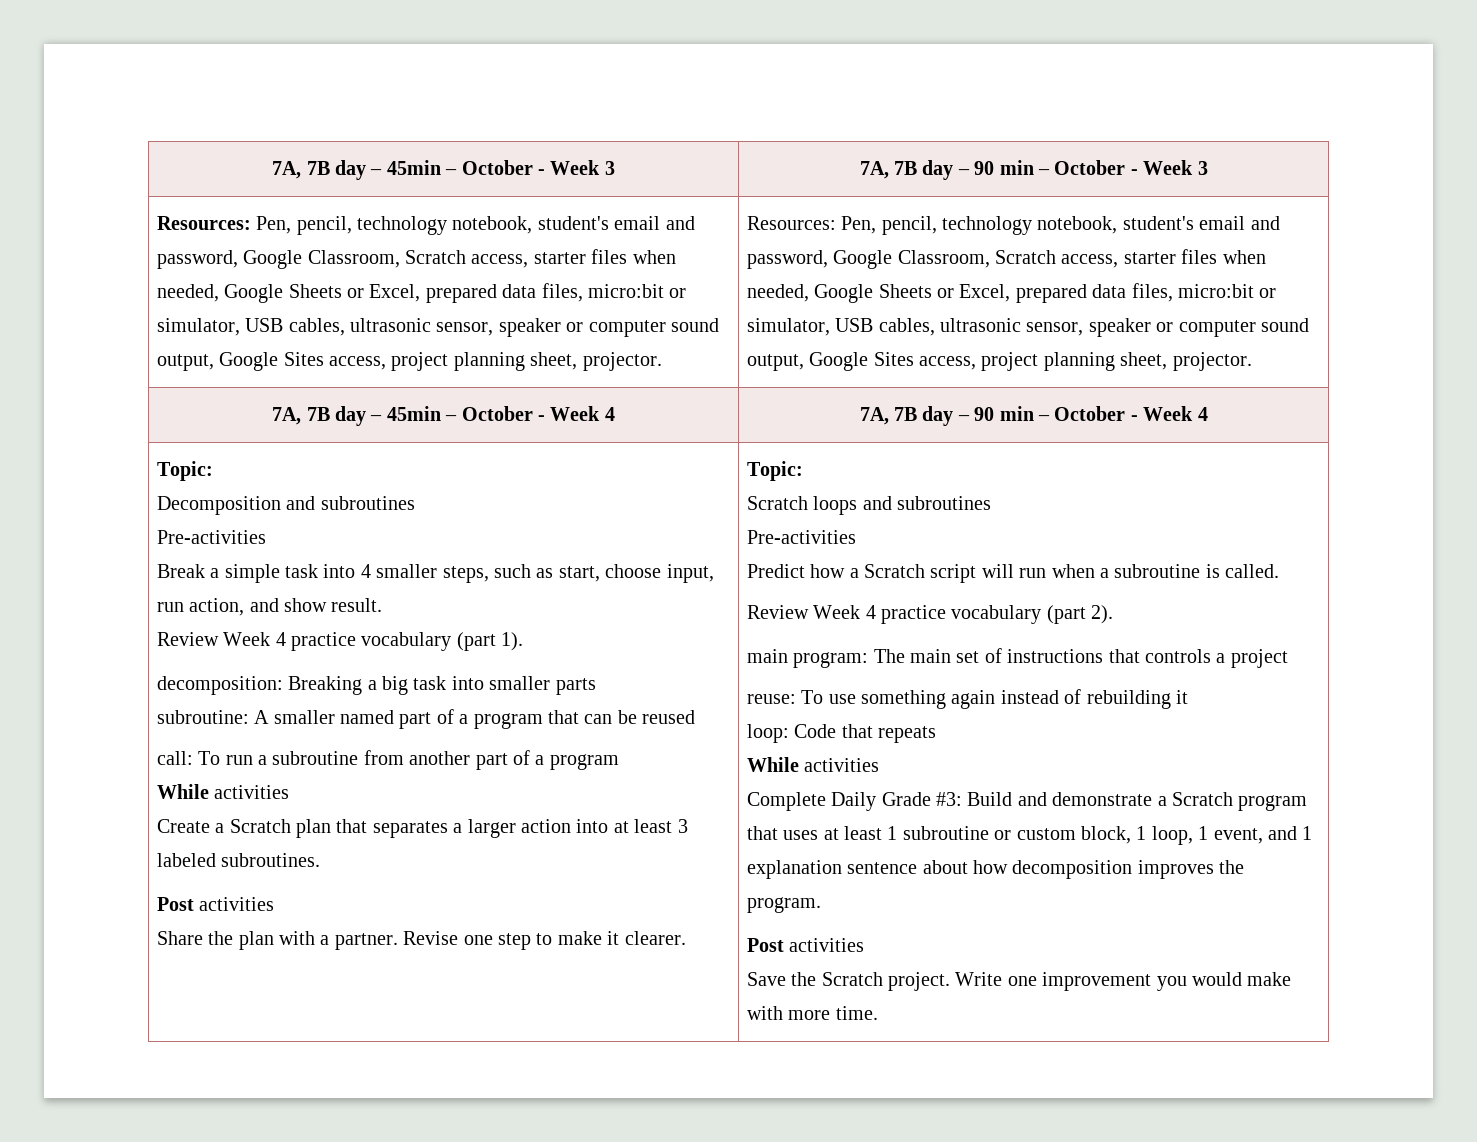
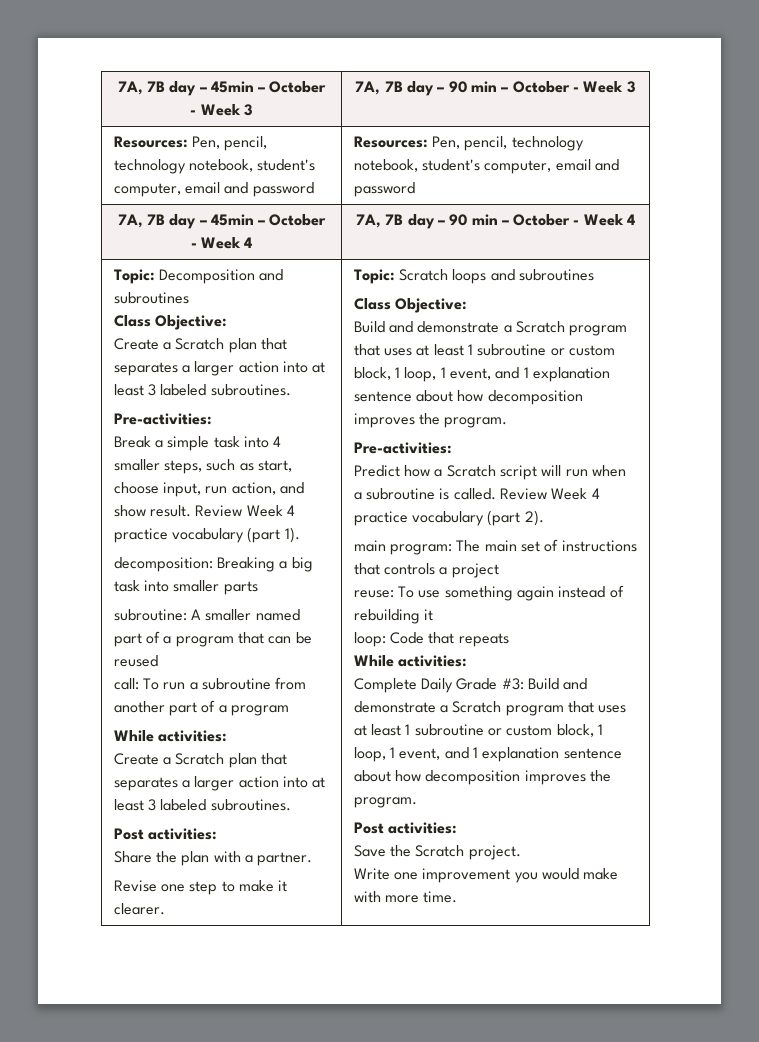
[614,216,695,230] [156,249,676,269] [156,283,687,303] [156,318,720,337] [156,352,662,371] [746,216,1280,235] [746,249,1266,269] [746,283,1277,303] [746,318,1310,337] [746,352,1252,371] email and password, Google Classroom, Scratch access, starter files when needed, Google Sheets or Excel, prepared data files, micro:bit or simulator, USB cables, ultrasonic sensor, speaker or computer sound output, Google Sites access, project planning sheet, projector. | Resources: Pen, pencil, technology notebook, student's email and password, Google Classroom, Scratch access, starter files when needed, Google Sheets or Excel, prepared data files, micro:bit or simulator, USB cables, ultrasonic sensor, speaker or computer sound output, Google Sites access, project planning sheet, projector. -> [113,182,314,197] [353,136,584,151] [353,159,619,174] [353,182,415,197] computer, email and password | Resources: Pen, pencil, technology notebook, student's computer, email and password
(213, 471) // -> (155, 276) none
[156,530,266,544] Pre-activities -> [113,315,227,330] [113,338,287,353] [113,361,326,376] [113,384,291,396] [113,413,212,425] Class Objective: // Create a Scratch plan that separates a larger action into at least 3 labeled subroutines. // Pre-activities:
(383, 605) // -> (191, 511) none
[214,785,290,799] activities -> [157,730,227,742] activities:
[199,897,275,911] activities -> [147,828,217,840] activities:
(398, 941) none -> (313, 859) //
(803, 471) // -> (395, 276) none
[746,530,856,544] Pre-activities -> [353,298,467,313] [353,321,628,336] [353,344,615,356] [353,367,610,382] [353,390,583,405] [353,413,508,428] [353,442,452,454] Class Objective: // Build and demonstrate a Scratch program that uses at least 1 subroutine or custom block, 1 loop, 1 event, and 1 explanation sentence about how decomposition improves the program. // Pre-activities:
(1280, 571) // -> (496, 494) none
[804,758,880,772] activities -> [397,655,467,667] activities:
[789,938,865,952] activities -> [387,822,457,834] activities:
(951, 981) none -> (521, 852) //

